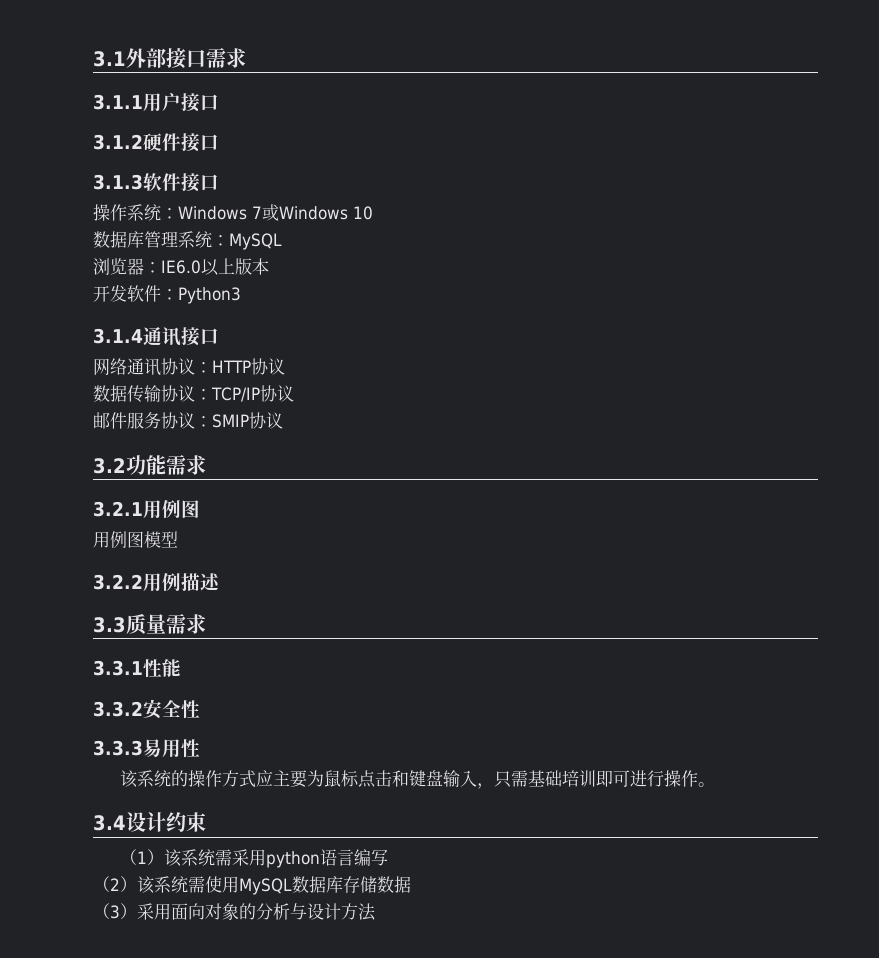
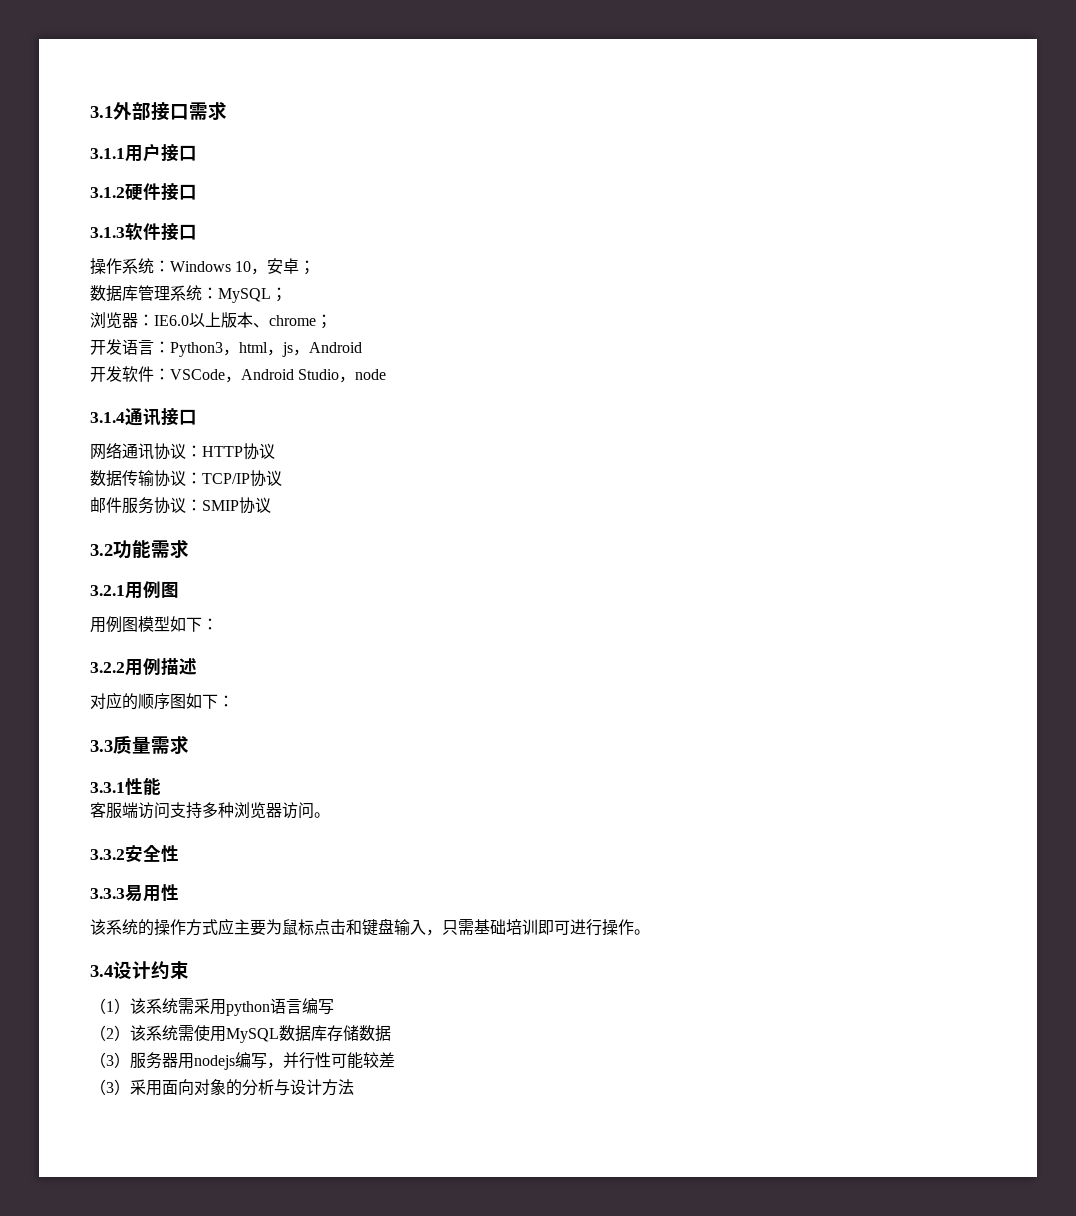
[252,204,348,221] 7或Windows -> (231, 266) none
(373, 213) none -> [251,258,316,275] ，安卓；
(282, 241) none -> [271,287,287,302] ；
[93,285,241,304] // 开发软件：Python3 -> [253,314,332,329] [90,339,362,357] [90,366,387,383] 、chrome； // 开发语言：Python3，html，js，Android // 开发软件：VSCode，Android Studio，node
(178, 539) none -> [170,616,218,632] 如下：
(220, 582) none -> [90,692,234,710] // 对应的顺序图如下：
(181, 668) none -> [90,802,330,819] // 客服端访问支持多种浏览器访问。
(411, 884) none -> [90,1052,395,1070] // （3）服务器用nodejs编写，并行性可能较差

